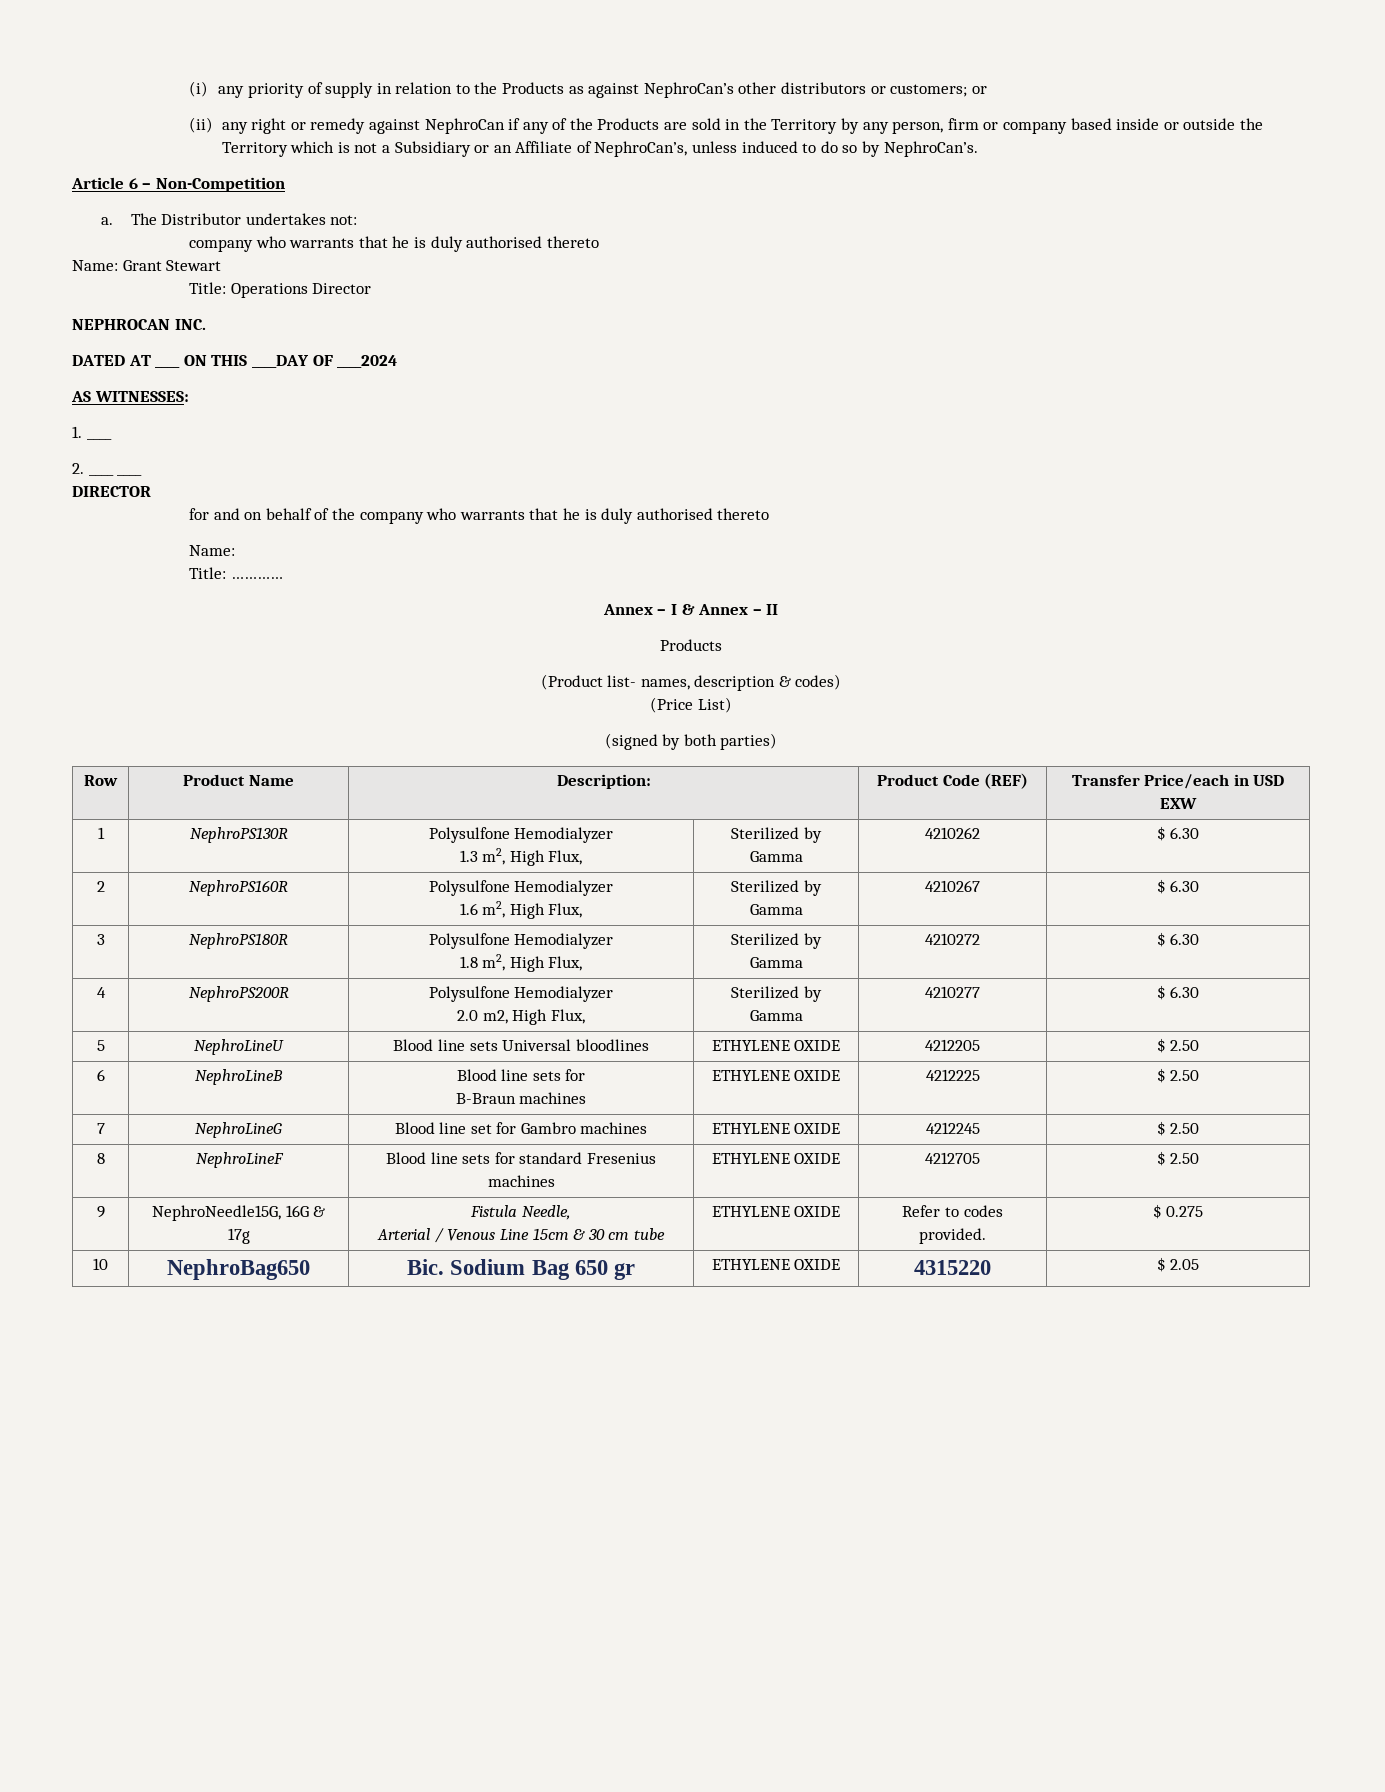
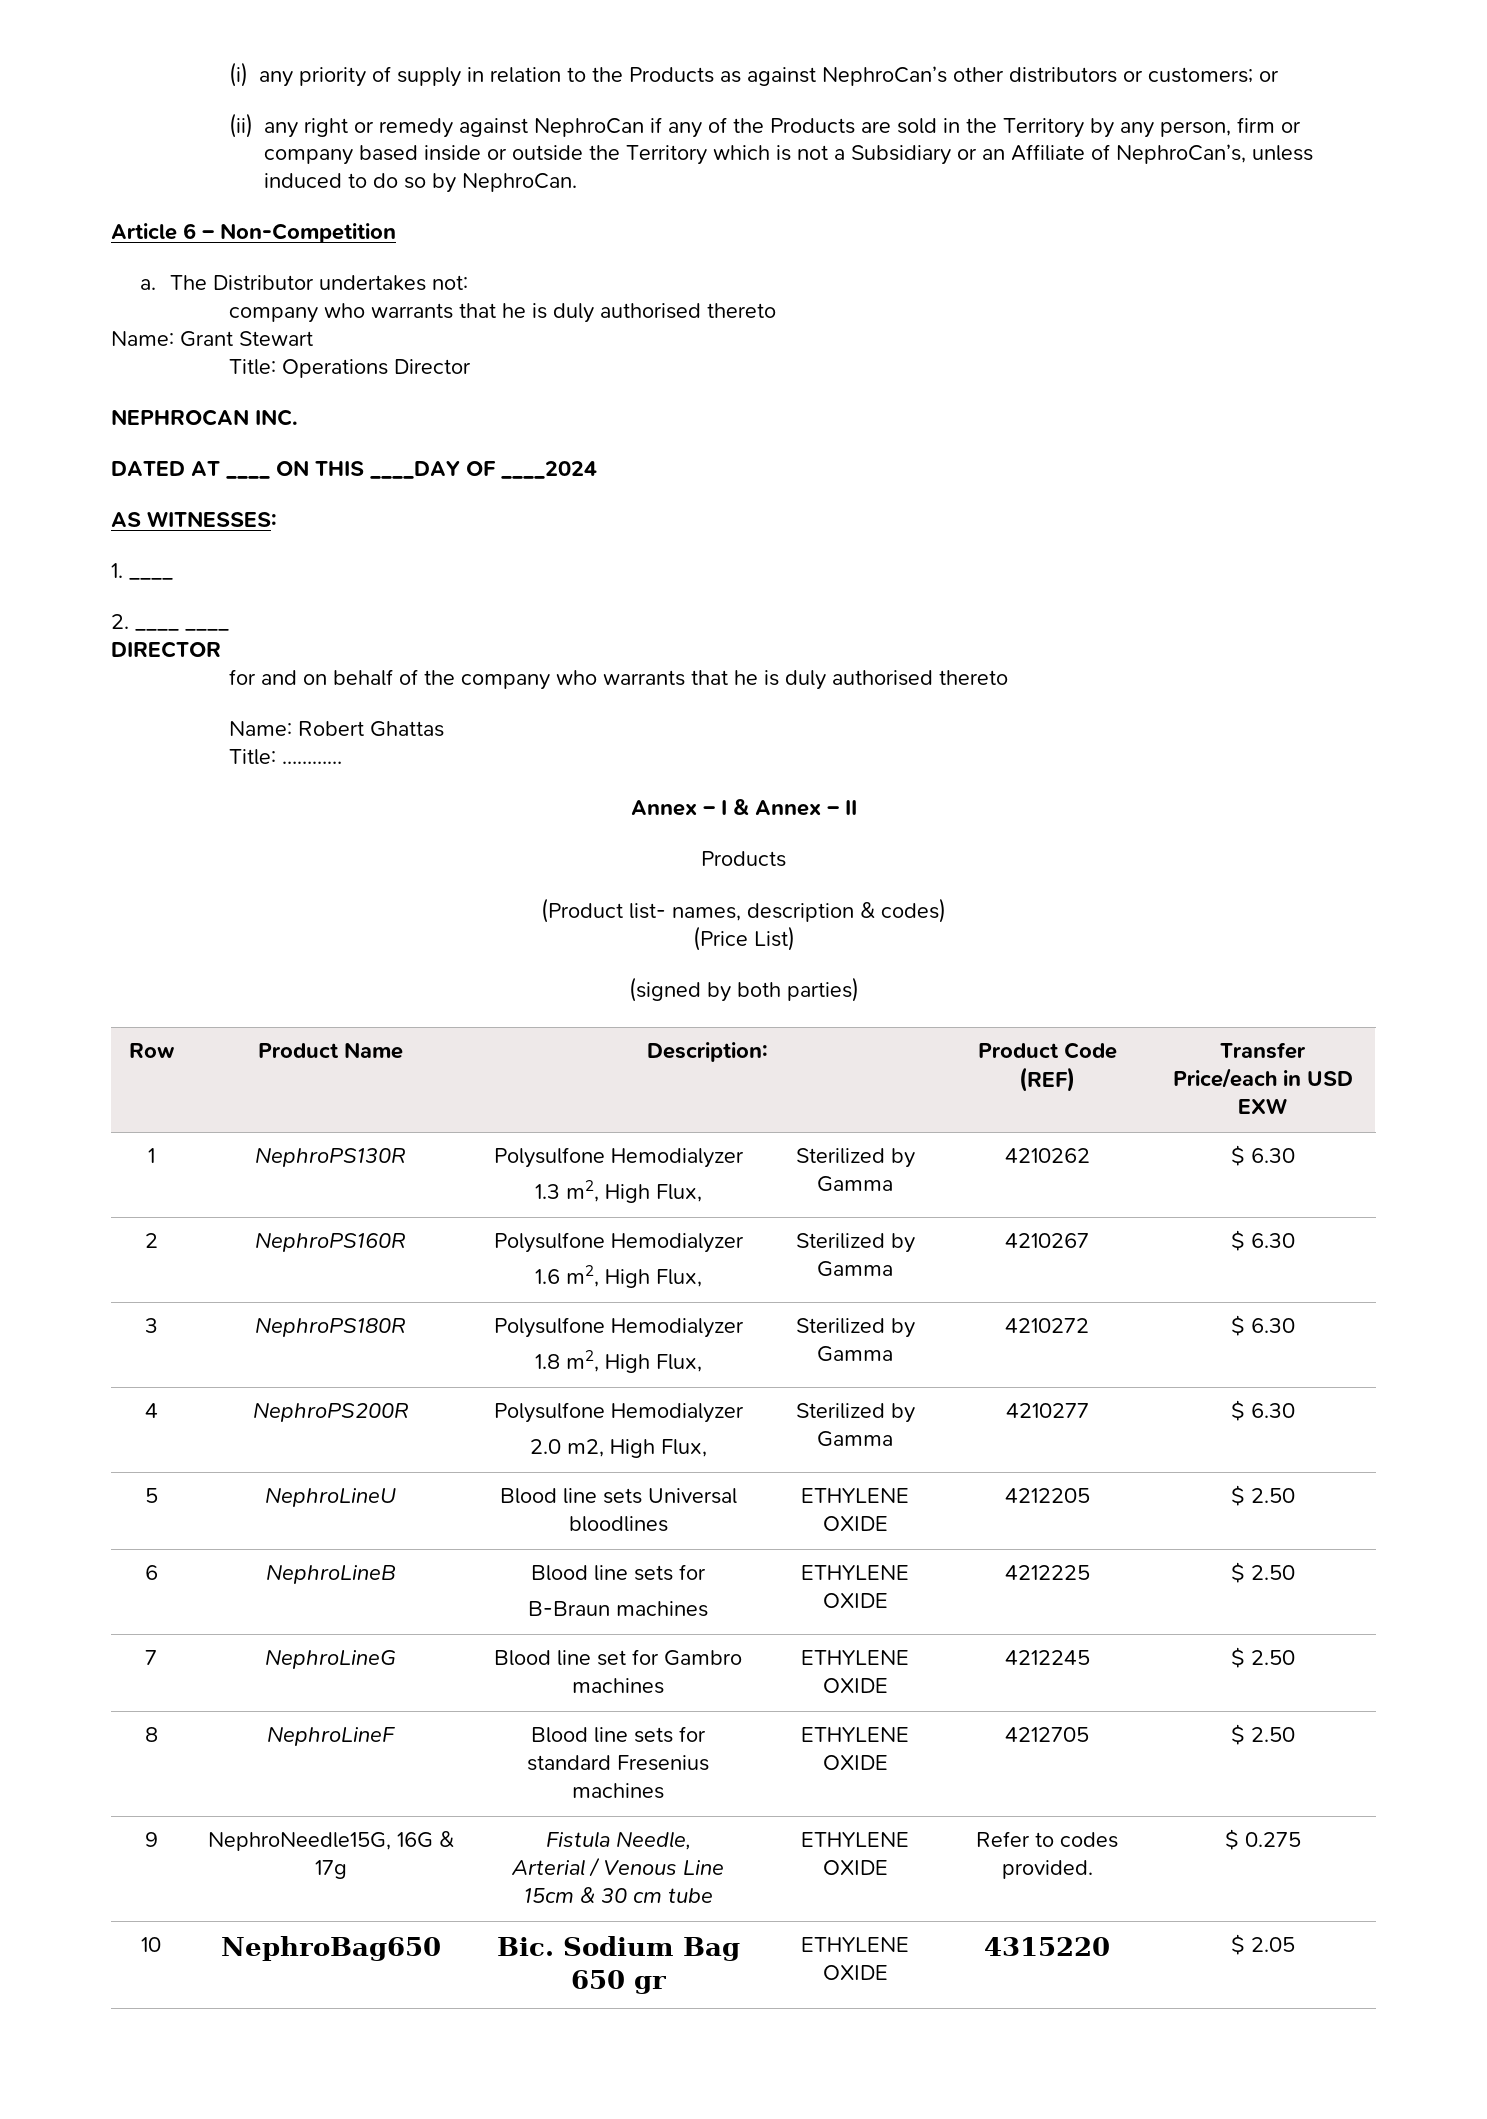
[883,141,978,157] NephroCan’s. -> [461,173,577,192] NephroCan.
(236, 550) none -> [297,721,444,737] Robert Ghattas

